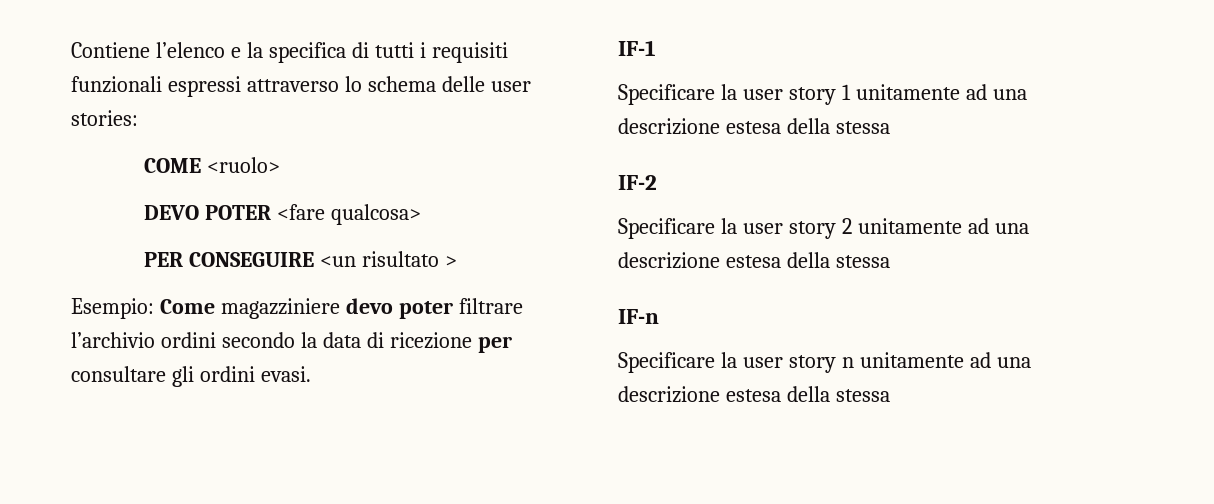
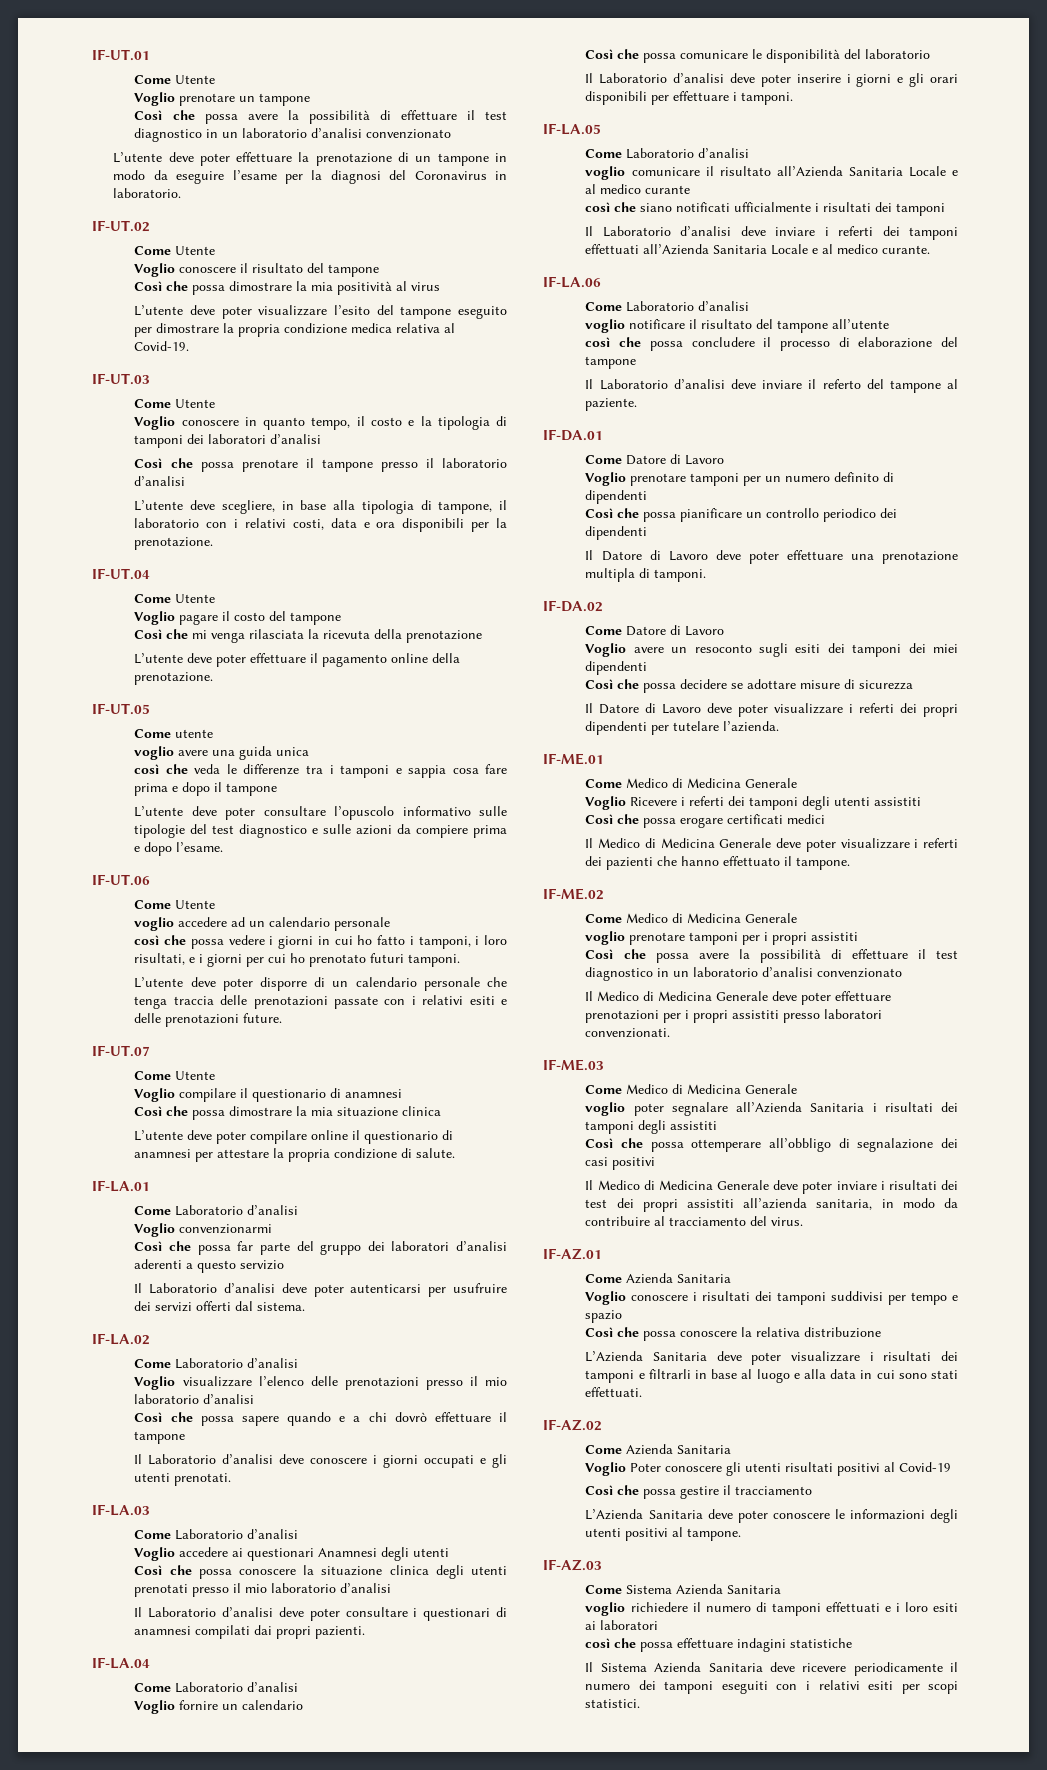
[71,42,508,63] [71,76,531,97] [71,110,138,126] [144,157,280,173] [144,204,421,225] [144,251,457,267] [71,298,523,319] [71,332,512,353] [71,366,311,387] [618,40,656,56] [618,84,1027,105] [618,118,890,135] [618,175,657,190] [618,218,1029,239] [618,252,890,269] [618,309,659,324] [618,352,1031,373] [618,386,890,403] Contiene l’elenco e la specifica di tutti i requisiti funzionali espressi attraverso lo schema delle user stories: // COME <ruolo> // DEVO POTER <fare qualcosa> // PER CONSEGUIRE <un risultato > // Esempio: Come magazziniere devo poter filtrare l’archivio ordini secondo la data di ricezione per consultare gli ordini evasi. // IF-1 // Specificare la user story 1 unitamente ad una descrizione estesa della stessa // IF-2 // Specificare la user story 2 unitamente ad una descrizione estesa della stessa // IF-n // Specificare la user story n unitamente ad una descrizione estesa della stessa -> [92,49,150,61] [134,75,216,84] [134,92,311,106] [134,110,507,124] [134,128,452,142] [113,152,508,166] [113,170,507,184] [113,188,182,198] [92,220,150,232] [134,246,216,255] [134,263,380,277] [134,281,441,295] [134,305,508,319] [134,323,456,337] [134,341,190,351] [92,373,150,385] [134,399,216,408] [134,416,508,430] [134,434,322,448] [134,458,507,472] [134,476,186,486] [134,500,507,514] [134,518,507,532] [134,537,214,550] [92,568,150,580] [134,594,216,603] [134,611,342,625] [134,629,483,643] [134,653,461,667] [134,672,214,685] [92,703,150,715] [134,729,214,738] [134,746,310,760] [134,764,507,778] [134,782,278,796] [134,806,507,820] [134,824,507,838] [134,842,224,856] [92,874,150,886] [134,900,216,909] [134,917,391,931] [134,935,507,949] [134,953,461,967] [134,977,507,991] [134,995,508,1009] [134,1013,283,1027] [92,1045,150,1057] [134,1071,216,1080] [134,1088,403,1102] [134,1106,442,1120] [134,1130,454,1144] [134,1148,456,1162] [92,1180,150,1192] [134,1205,299,1216] [134,1223,273,1237] [134,1241,507,1255] [134,1259,285,1273] [134,1283,507,1297] [134,1301,306,1312] [92,1333,150,1345] [134,1358,299,1369] [134,1376,507,1390] [134,1394,255,1404] [134,1412,507,1426] [134,1431,186,1444] [134,1454,508,1468] [134,1473,232,1486] [92,1504,150,1516] [134,1529,299,1540] [134,1547,450,1561] [134,1565,507,1579] [134,1583,392,1597] [134,1607,507,1621] [134,1625,366,1639] [92,1657,150,1669] [134,1682,299,1693] [134,1700,304,1714] [585,49,931,63] [585,73,958,87] [585,91,794,105] [543,123,601,135] [585,148,750,159] [585,166,958,180] [585,184,691,194] [585,202,946,216] [585,226,959,240] [585,244,931,255] [543,276,601,288] [585,301,750,312] [585,319,890,333] [585,337,958,351] [585,356,637,369] [585,379,959,393] [585,398,638,411] [543,429,603,441] [585,454,725,465] [585,472,895,486] [585,490,648,504] [585,508,898,522] [585,526,648,540] [585,550,958,564] [585,568,707,582] [543,600,603,612] [585,625,725,636] [585,643,958,657] [585,661,648,675] [585,679,914,693] [585,703,958,717] [585,721,780,735] [543,753,604,765] [585,778,798,788] [585,796,922,810] [585,814,826,828] [585,838,958,852] [585,856,851,870] [543,888,604,900] [585,913,798,923] [585,931,859,945] [585,949,958,963] [585,967,903,981] [585,991,892,1005] [585,1009,883,1023] [585,1028,671,1038] [543,1059,604,1071] [585,1084,798,1094] [585,1102,958,1116] [585,1120,718,1134] [585,1138,958,1152] [585,1157,656,1170] [585,1180,958,1194] [585,1198,959,1212] [585,1216,804,1226] [543,1248,602,1260] [585,1273,732,1284] [585,1291,958,1305] [585,1310,623,1323] [585,1327,882,1341] [585,1351,958,1365] [585,1369,958,1383] [585,1387,643,1397] [543,1419,602,1431] [585,1444,732,1455] [585,1462,952,1476] [585,1485,813,1499] [585,1509,958,1523] [585,1527,742,1541] [543,1559,602,1571] [585,1584,782,1595] [585,1602,958,1616] [585,1620,659,1630] [585,1638,853,1652] [585,1662,958,1676] [585,1680,958,1694] [585,1699,641,1708] IF-UT.01 // Come Utente // Voglio prenotare un tampone // Così che possa avere la possibilità di effettuare il test diagnostico in un laboratorio d’analisi convenzionato // L’utente deve poter effettuare la prenotazione di un tampone in modo da eseguire l’esame per la diagnosi del Coronavirus in laboratorio. // IF-UT.02 // Come Utente // Voglio conoscere il risultato del tampone // Così che possa dimostrare la mia positività al virus // L’utente deve poter visualizzare l’esito del tampone eseguito per dimostrare la propria condizione medica relativa al Covid-19. // IF-UT.03 // Come Utente // Voglio conoscere in quanto tempo, il costo e la tipologia di tamponi dei laboratori d’analisi // Così che possa prenotare il tampone presso il laboratorio d’analisi // L’utente deve scegliere, in base alla tipologia di tampone, il laboratorio con i relativi costi, data e ora disponibili per la prenotazione. // IF-UT.04 // Come Utente // Voglio pagare il costo del tampone // Così che mi venga rilasciata la ricevuta della prenotazione // L’utente deve poter effettuare il pagamento online della prenotazione. // IF-UT.05 // Come utente // voglio avere una guida unica // così che veda le differenze tra i tamponi e sappia cosa fare prima e dopo il tampone // L’utente deve poter consultare l’opuscolo informativo sulle tipologie del test diagnostico e sulle azioni da compiere prima e dopo l’esame. // IF-UT.06 // Come Utente // voglio accedere ad un calendario personale // così che possa vedere i giorni in cui ho fatto i tamponi, i loro risultati, e i giorni per cui ho prenotato futuri tamponi. // L’utente deve poter disporre di un calendario personale che tenga traccia delle prenotazioni passate con i relativi esiti e delle prenotazioni future. // IF-UT.07 // Come Utente // Voglio compilare il questionario di anamnesi // Così che possa dimostrare la mia situazione clinica // L’utente deve poter compilare online il questionario di anamnesi per attestare la propria condizione di salute. // IF-LA.01 // Come Laboratorio d’analisi // Voglio convenzionarmi // Così che possa far parte del gruppo dei laboratori d’analisi aderenti a questo servizio // Il Laboratorio d’analisi deve poter autenticarsi per usufruire dei servizi offerti dal sistema. // IF-LA.02 // Come Laboratorio d’analisi // Voglio visualizzare l’elenco delle prenotazioni presso il mio laboratorio d’analisi // Così che possa sapere quando e a chi dovrò effettuare il tampone // Il Laboratorio d’analisi deve conoscere i giorni occupati e gli utenti prenotati. // IF-LA.03 // Come Laboratorio d’analisi // Voglio accedere ai questionari Anamnesi degli utenti // Così che possa conoscere la situazione clinica degli utenti prenotati presso il mio laboratorio d’analisi // Il Laboratorio d’analisi deve poter consultare i questionari di anamnesi compilati dai propri pazienti. // IF-LA.04 // Come Laboratorio d’analisi // Voglio fornire un calendario // Così che possa comunicare le disponibilità del laboratorio // Il Laboratorio d’analisi deve poter inserire i giorni e gli orari disponibili per effettuare i tamponi. // IF-LA.05 // Come Laboratorio d’analisi // voglio comunicare il risultato all’Azienda Sanitaria Locale e al medico curante // così che siano notificati ufficialmente i risultati dei tamponi // Il Laboratorio d’analisi deve inviare i referti dei tamponi effettuati all’Azienda Sanitaria Locale e al medico curante. // IF-LA.06 // Come Laboratorio d’analisi // voglio notificare il risultato del tampone all’utente // così che possa concludere il processo di elaborazione del tampone // Il Laboratorio d’analisi deve inviare il referto del tampone al paziente. // IF-DA.01 // Come Datore di Lavoro // Voglio prenotare tamponi per un numero definito di dipendenti // Così che possa pianificare un controllo periodico dei dipendenti // Il Datore di Lavoro deve poter effettuare una prenotazione multipla di tamponi. // IF-DA.02 // Come Datore di Lavoro // Voglio avere un resoconto sugli esiti dei tamponi dei miei dipendenti // Così che possa decidere se adottare misure di sicurezza // Il Datore di Lavoro deve poter visualizzare i referti dei propri dipendenti per tutelare l’azienda. // IF-ME.01 // Come Medico di Medicina Generale // Voglio Ricevere i referti dei tamponi degli utenti assistiti // Così che possa erogare certificati medici // Il Medico di Medicina Generale deve poter visualizzare i referti dei pazienti che hanno effettuato il tampone. // IF-ME.02 // Come Medico di Medicina Generale // voglio prenotare tamponi per i propri assistiti // Così che possa avere la possibilità di effettuare il test diagnostico in un laboratorio d’analisi convenzionato // Il Medico di Medicina Generale deve poter effettuare prenotazioni per i propri assistiti presso laboratori convenzionati. // IF-ME.03 // Come Medico di Medicina Generale // voglio poter segnalare all’Azienda Sanitaria i risultati dei tamponi degli assistiti // Così che possa ottemperare all’obbligo di segnalazione dei casi positivi // Il Medico di Medicina Generale deve poter inviare i risultati dei test dei propri assistiti all’azienda sanitaria, in modo da contribuire al tracciamento del virus. // IF-AZ.01 // Come Azienda Sanitaria // Voglio conoscere i risultati dei tamponi suddivisi per tempo e spazio // Così che possa conoscere la relativa distribuzione // L’Azienda Sanitaria deve poter visualizzare i risultati dei tamponi e filtrarli in base al luogo e alla data in cui sono stati effettuati. // IF-AZ.02 // Come Azienda Sanitaria // Voglio Poter conoscere gli utenti risultati positivi al Covid-19 // Così che possa gestire il tracciamento // L’Azienda Sanitaria deve poter conoscere le informazioni degli utenti positivi al tampone. // IF-AZ.03 // Come Sistema Azienda Sanitaria // voglio richiedere il numero di tamponi effettuati e i loro esiti ai laboratori // così che possa effettuare indagini statistiche // Il Sistema Azienda Sanitaria deve ricevere periodicamente il numero dei tamponi eseguiti con i relativi esiti per scopi statistici.

